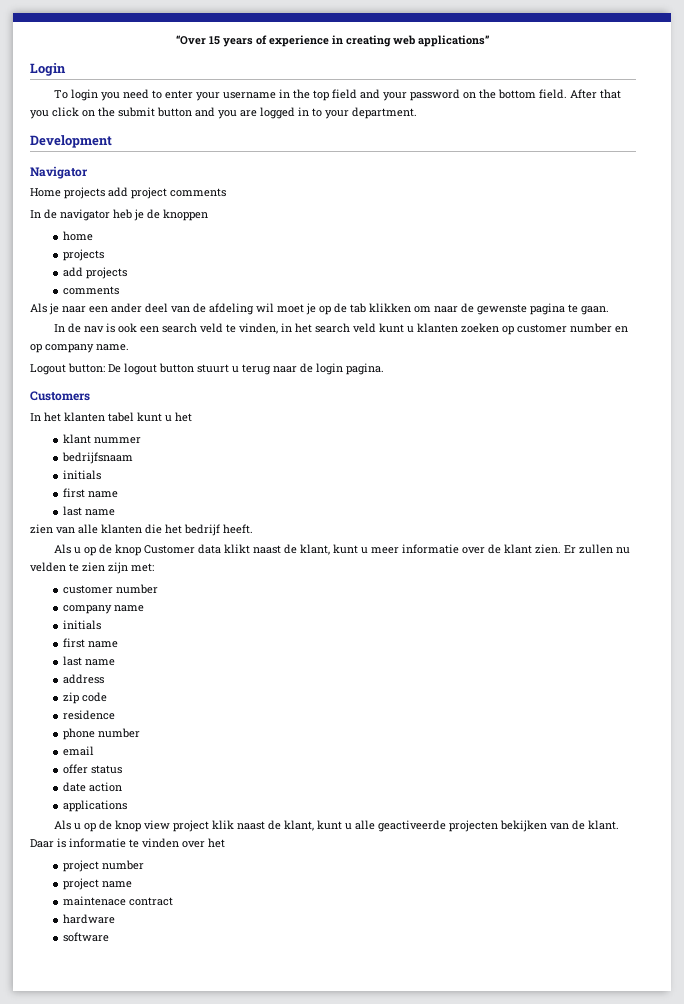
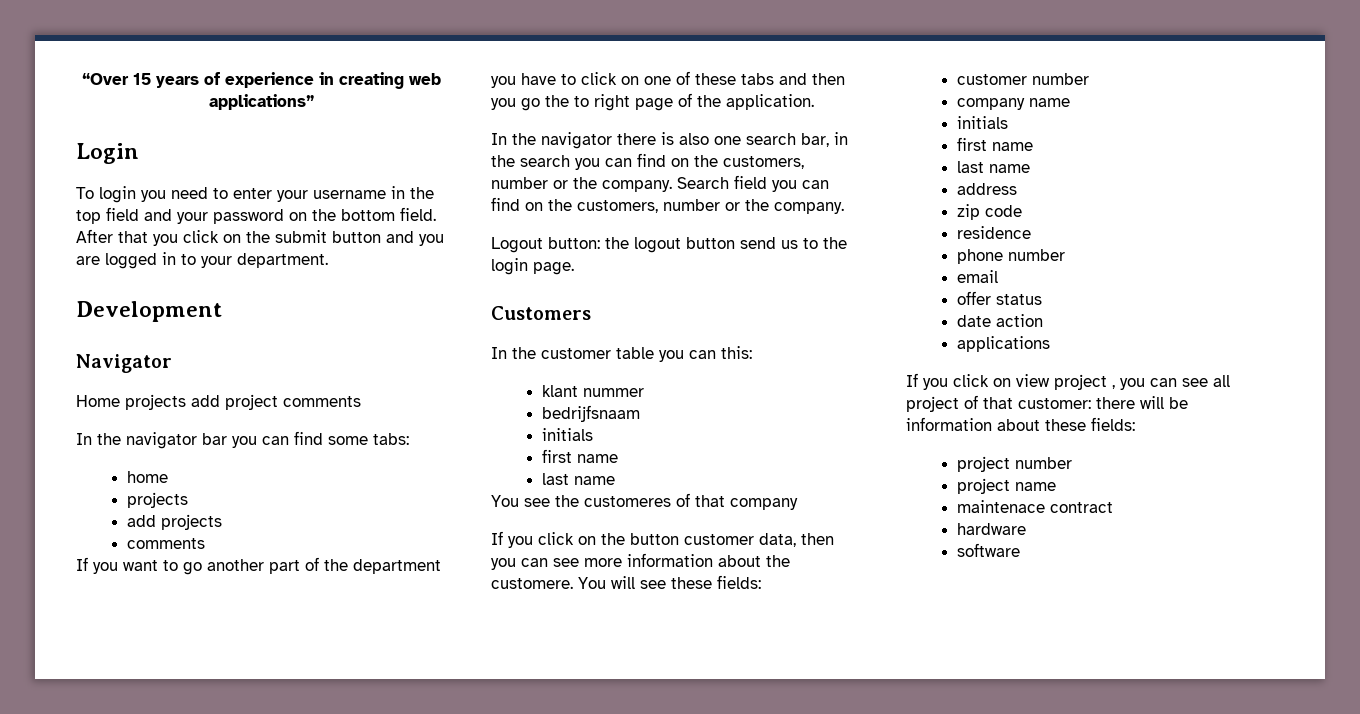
[44,209,208,221] de navigator heb je de knoppen -> [97,431,409,449] the navigator bar you can find some tabs:
[30,303,609,315] [54,323,629,335] [30,344,129,353] Als je naar een ander deel van de afdeling wil moet je op de tab klikken om naar de gewenste pagina te gaan. // In de nav is ook een search veld te vinden, in het search veld kunt u klanten zoeken op customer number en op company name. -> [76,557,441,575] [491,71,845,88] [491,93,814,111] [491,132,848,149] [491,153,804,170] [491,175,829,192] [491,197,844,214] If you want to go another part of the department you have to click on one of these tabs and then you go the to right page of the application. // In the navigator there is also one search bar, in the search you can find on the customers, number or the company. Search field you can find on the customers, number or the company.
[108,364,121,373] De -> [605,237,629,249] the
[197,363,384,375] [30,391,90,401] [30,412,192,422] stuurt u terug naar de login pagina. // Customers // In het klanten tabel kunt u het -> [740,237,847,249] [491,258,574,275] [491,306,591,320] [491,346,752,362] send us to the login page. // Customers // In the customer table you can this:
[30,524,253,536] [54,544,631,556] [30,562,154,574] zien van alle klanten die het bedrijf heeft. // Als u op de knop Customer data klikt naast de klant, kunt u meer informatie over de klant zien. Er zullen nu velden te zien zijn met: -> [491,493,798,510] [491,531,834,548] [491,553,790,570] [491,575,761,589] You see the customeres of that company // If you click on the button customer data, then you can see more information about the customere. You will see these fields:
[54,820,620,832] [30,838,225,848] Als u op de knop view project klik naast de klant, kunt u alle geactiveerde projecten bekijken van de klant. Daar is informatie te vinden over het -> [906,373,1230,390] [906,395,1188,412] [906,417,1135,431] If you click on view project , you can see all project of that customer: there will be information about these fields:

